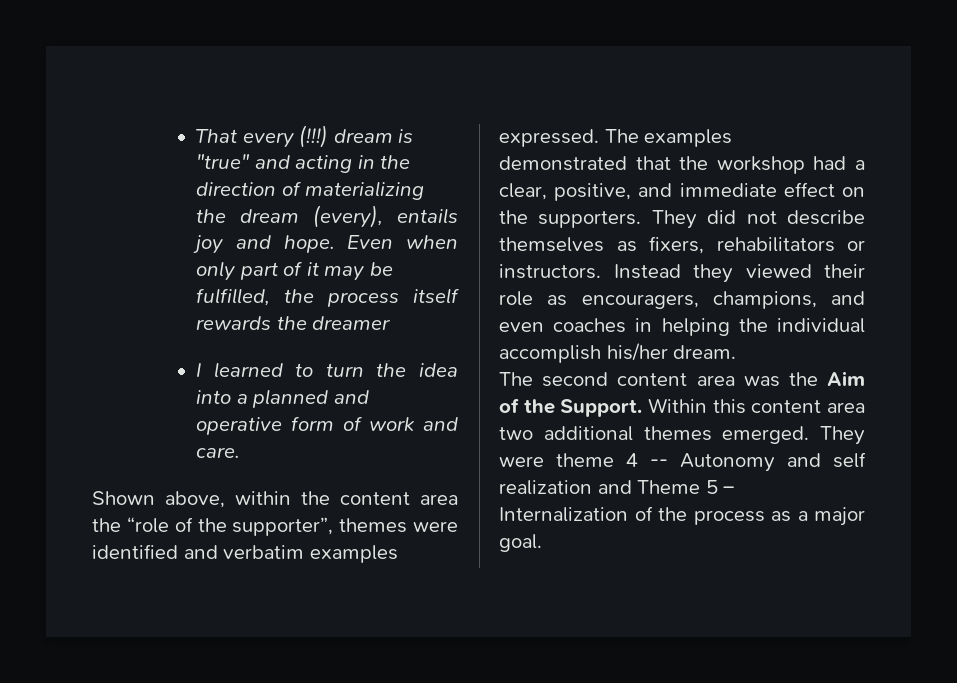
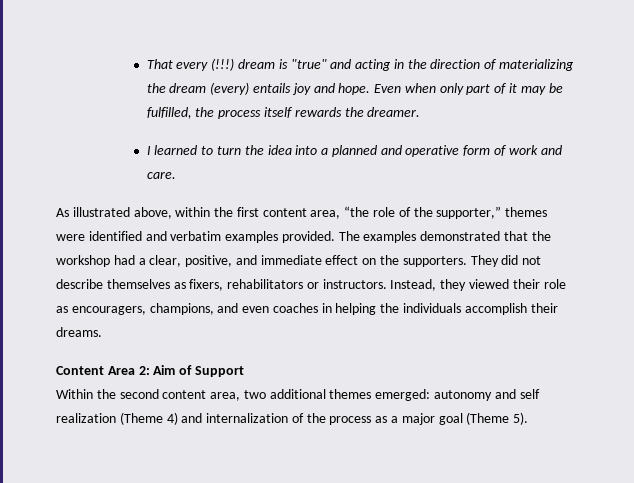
[313,205,384,228] (every), -> [210,82,250,95] (every)
[312,316,391,330] dreamer -> [367,107,421,117] dreamer.
[92,491,155,505] Shown -> [56,207,130,217] As illustrated
[340,492,458,505] [92,517,334,536] content area the “role of the supporter”, -> [236,206,502,219] first content area, “the role of the supporter,”
[499,129,599,147] expressed. -> [281,231,335,243] provided.
[613,264,681,279] Instead -> [390,279,437,291] Instead,
[777,318,865,333] [499,343,737,363] [499,371,865,387] [499,398,865,417] [499,426,865,445] [499,452,866,472] [499,480,735,495] [499,507,628,522] individual accomplish his/her dream. // The second content area was the Aim of the Support. Within this content area two additional themes emerged. They were theme 4 -- Autonomy and self realization and Theme 5 – Internalization -> [403,303,558,315] [56,327,102,337] [56,365,244,377] [56,389,540,401] [56,412,289,425] individuals accomplish their dreams. // Content Area 2: Aim of Support // Within the second content area, two additional themes emerged: autonomy and self realization (Theme 4) and internalization
[499,534,542,552] goal. -> [438,412,529,425] goal (Theme 5).

